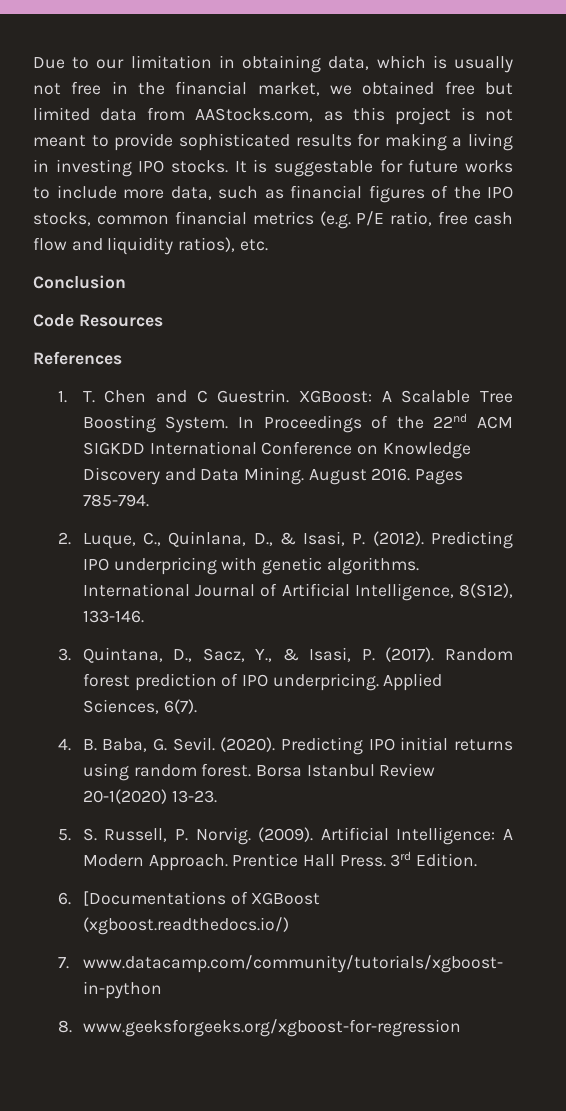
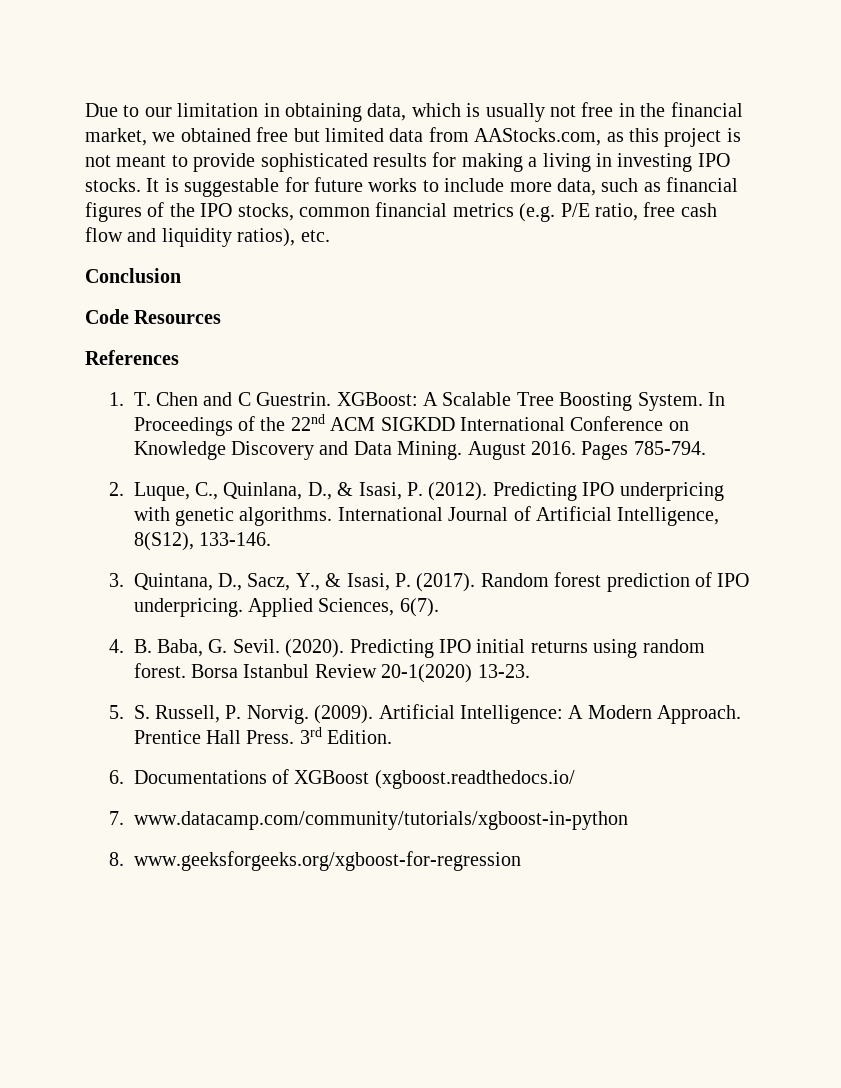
[82,891,226,906] [Documentations -> [133,770,267,784] Documentations
[82,917,289,935] (xgboost.readthedocs.io/) -> [374,770,575,789] (xgboost.readthedocs.io/

